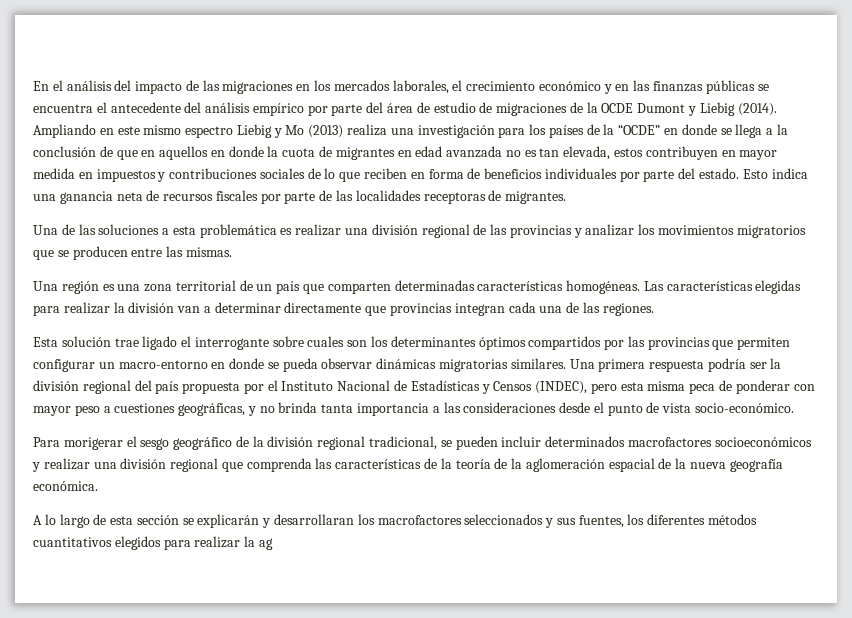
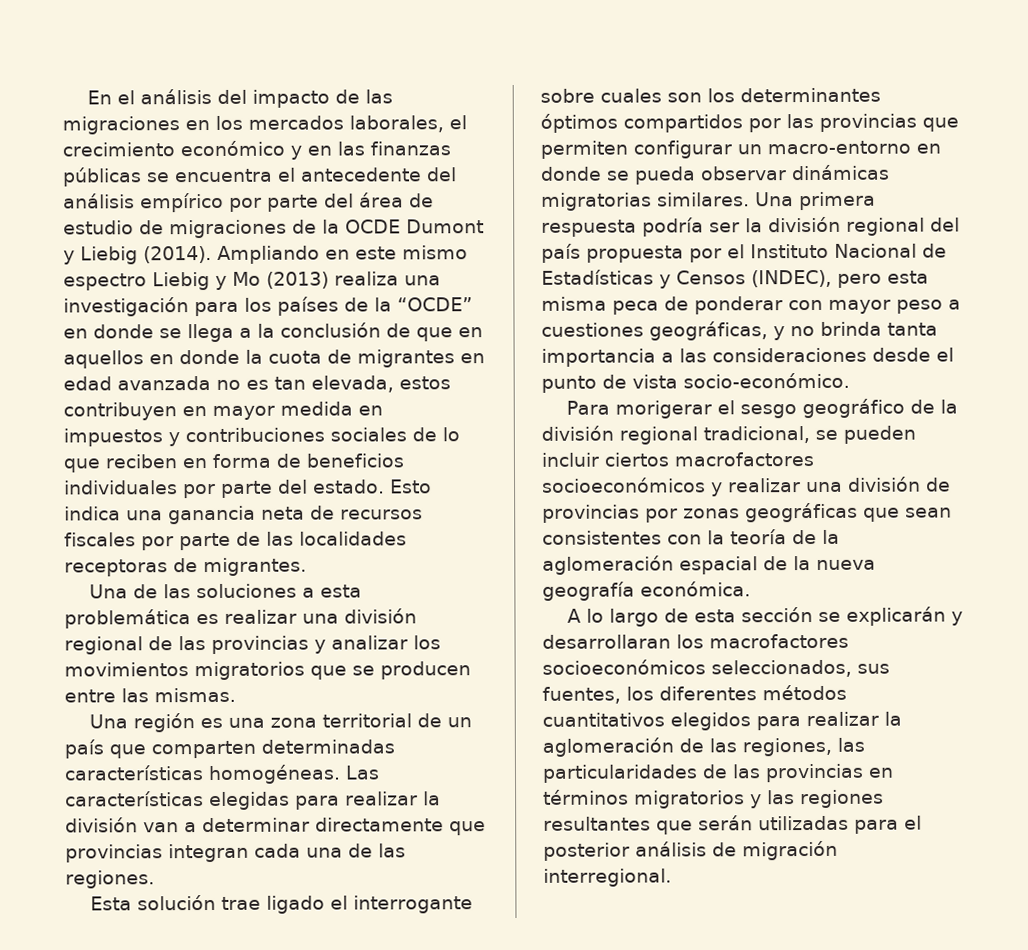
[545,436,626,447] determinados -> [604,452,669,467] ciertos
[170,458,438,472] regional que comprenda las características de -> [926,477,951,492] [542,502,952,523] [542,530,702,545] de provincias por zonas geográficas que sean consistentes con
[464,514,554,528] seleccionados y -> [542,659,852,678] socioeconómicos seleccionados,
[258,538,273,550] ag -> [542,737,865,757] [542,763,894,783] [543,789,884,809] [543,815,922,835] [543,840,838,861] [543,868,672,887] aglomeración de las regiones, las particularidades de las provincias en términos migratorios y las regiones resultantes que serán utilizadas para el posterior análisis de migración interregional.

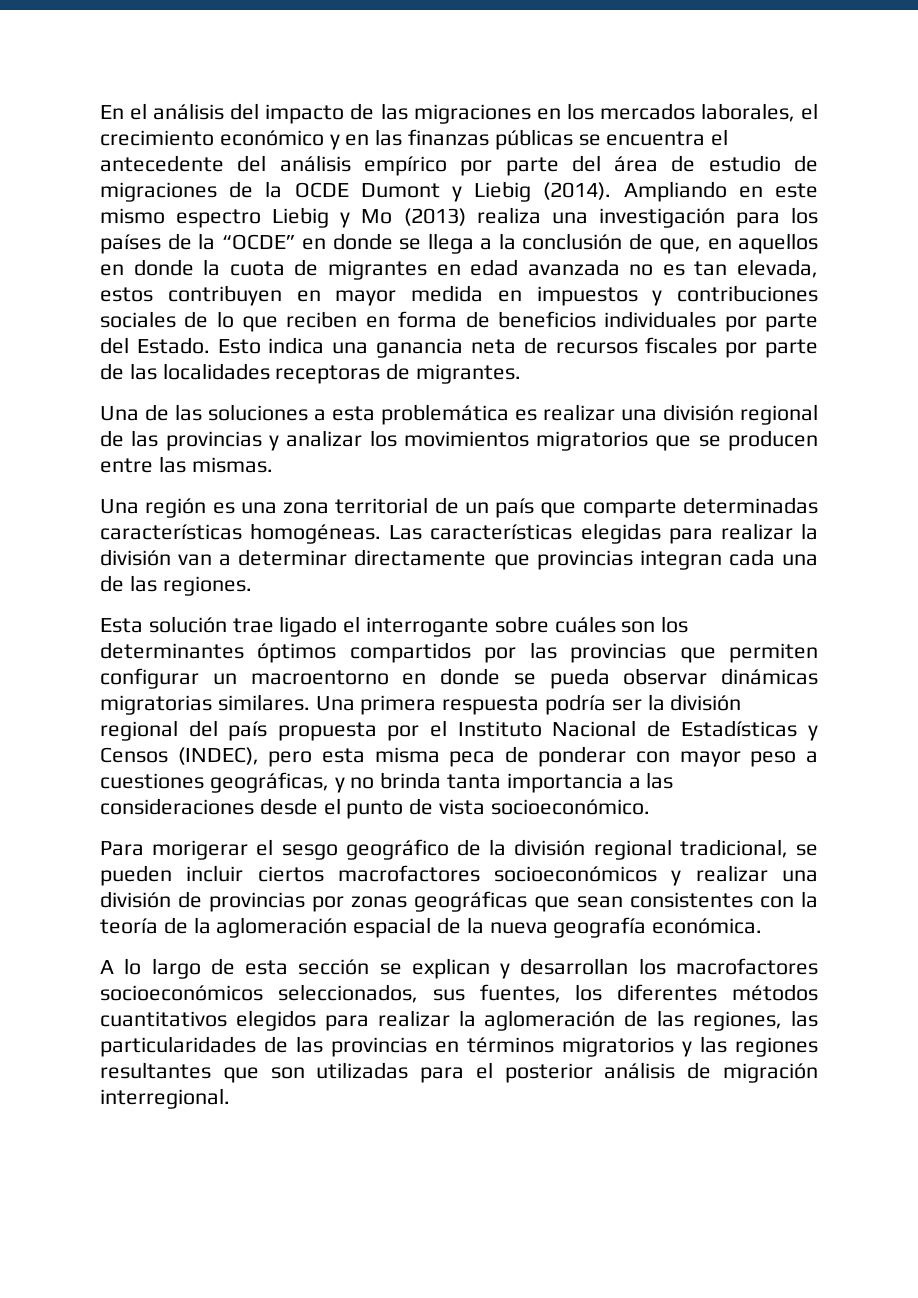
[416,327,453,342] que -> [659,238,701,254] que,
[313,479,385,494] estado. -> [136,337,210,354] Estado.
[151,740,256,759] comparten -> [582,499,677,518] comparte
[600,88,662,103] cuales -> [554,616,616,633] cuáles
[767,140,911,155] macro-entorno -> [250,670,389,685] macroentorno
[683,372,850,389] socio-económico. -> [490,799,650,815] socioeconómico.
[846,606,964,626] [542,634,671,649] explicarán y desarrollaran -> [411,958,629,979] explican y desarrollan
[698,815,753,831] serán -> [270,1067,305,1079] son

